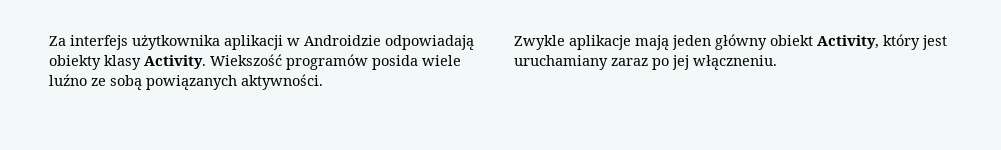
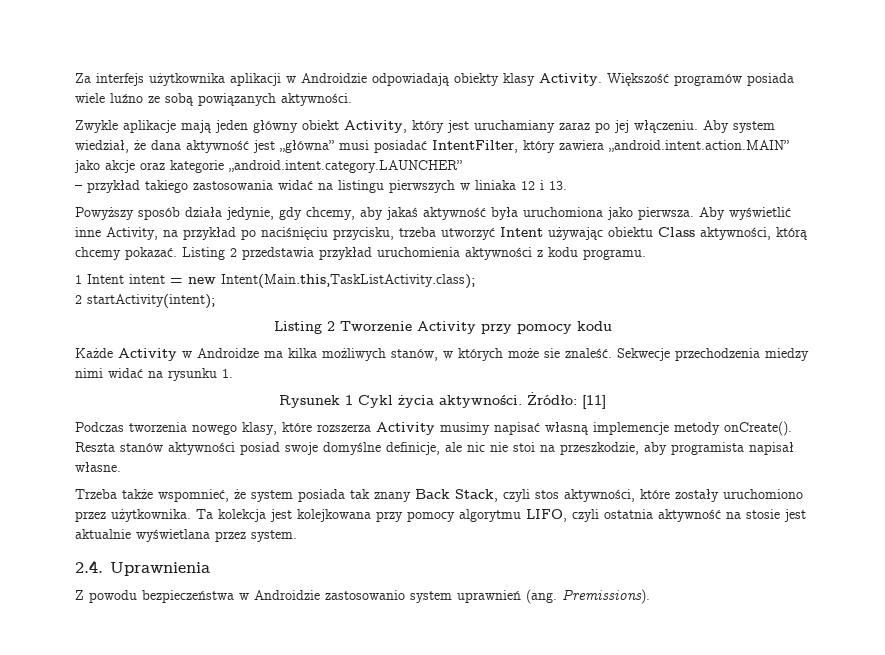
[210,54,418,70] Wiekszość programów posida -> [607,73,794,86] Większość programów posiada
[693,55,777,70] włączneniu. -> [634,120,775,133] [75,140,789,153] [74,160,462,173] [75,180,567,193] [75,207,791,220] [75,227,808,240] [75,247,646,260] [75,274,475,289] [75,294,215,309] [273,321,612,334] [75,348,809,361] [75,368,233,381] [279,392,606,409] [75,421,792,436] [75,442,794,455] [75,462,121,472] [75,489,803,502] [75,509,806,522] [75,529,297,542] [75,560,210,576] [75,589,650,604] włączeniu. Aby system wiedział, że dana aktywność jest „główna” musi posiadać IntentFilter, który zawiera „android.intent.action.MAIN” jako akcje oraz kategorie „android.intent.category.LAUNCHER” // – przykład takiego zastosowania widać na listingu pierwszych w liniaka 12 i 13. // Powyższy sposób działa jedynie, gdy chcemy, aby jakaś aktywność była uruchomiona jako pierwsza. Aby wyświetlić inne Activity, na przykład po naciśnięciu przycisku, trzeba utworzyć Intent używając obiektu Class aktywności, którą chcemy pokazać. Listing 2 przedstawia przykład uruchomienia aktywności z kodu programu. // 1 Intent intent = new Intent(Main.this,TaskListActivity.class); // 2 startActivity(intent); // Listing 2 Tworzenie Activity przy pomocy kodu // Każde Activity w Androidze ma kilka możliwych stanów, w których może sie znaleść. Sekwecje przechodzenia miedzy nimi widać na rysunku 1. // Rysunek 1 Cykl życia aktywności. Żródło: [11] // Podczas tworzenia nowego klasy, które rozszerza Activity musimy napisać własną implemencje metody onCreate(). Reszta stanów aktywności posiad swoje domyślne definicje, ale nic nie stoi na przeszkodzie, aby programista napisał własne. // Trzeba także wspomnieć, że system posiada tak znany Back Stack, czyli stos aktywności, które zostały uruchomiono przez użytkownika. Ta kolekcja jest kolejkowana przy pomocy algorytmu LIFO, czyli ostatnia aktywność na stosie jest aktualnie wyświetlana przez system. // 2.4. Uprawnienia // Z powodu bezpieczeństwa w Androidzie zastosowanio system uprawnień (ang. Premissions).

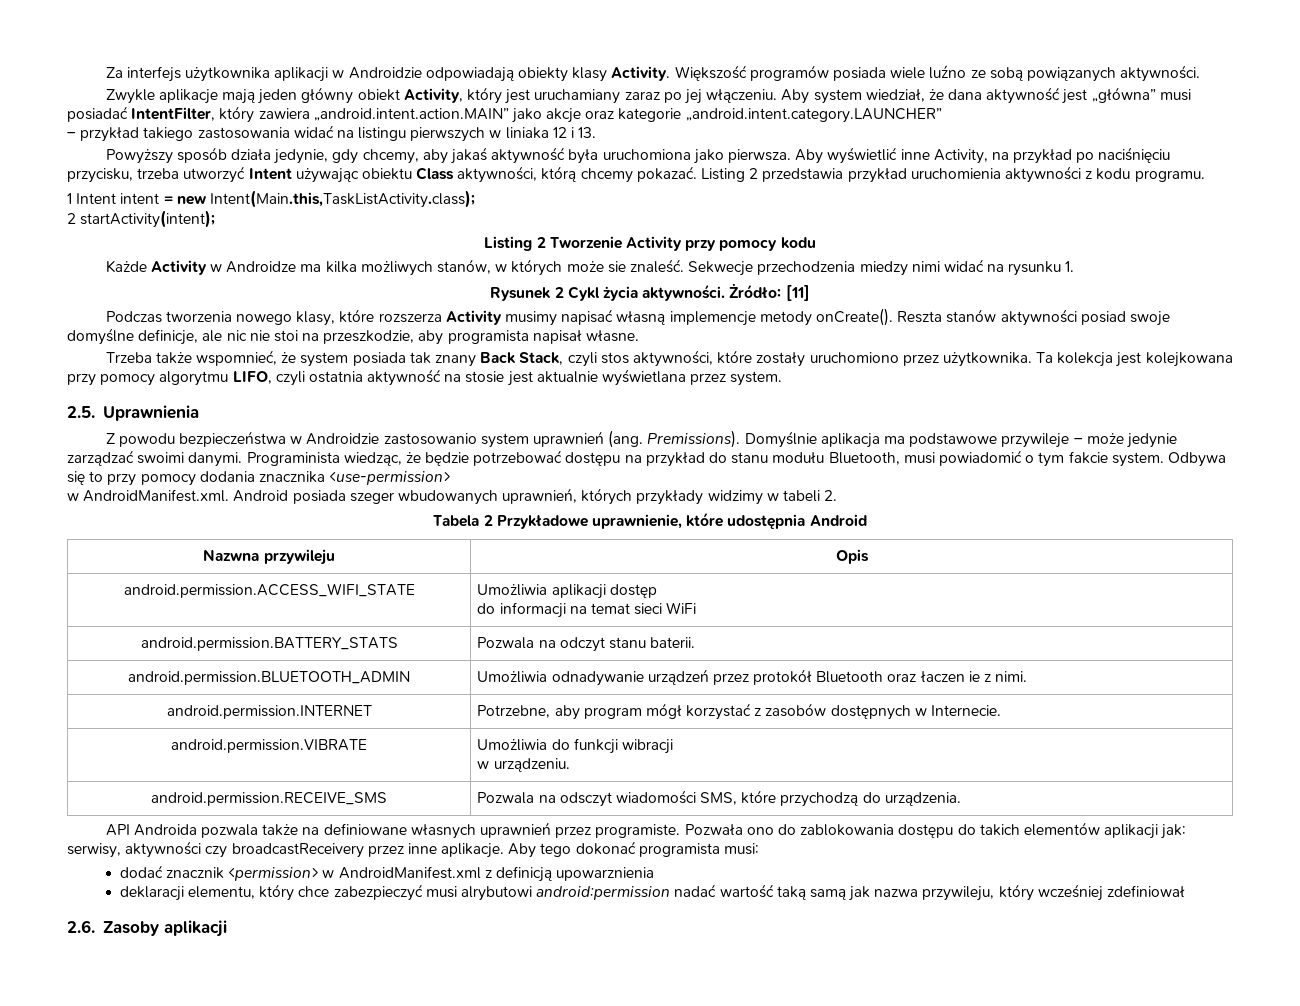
[345,395,353,405] 1 -> [554,287,564,298] 2
[75,560,103,573] 2.4. -> [67,406,95,418] 2.5.
(650, 596) none -> [744,431,1177,448] [67,450,1226,467] [67,471,451,486] [67,488,838,505] [433,512,867,529] [203,549,335,565] [835,549,869,564] [123,583,415,598] [477,584,657,599] [477,602,697,618] [140,637,398,651] [477,637,696,652] [127,671,410,685] [477,669,1028,686] [166,705,372,719] [477,703,1002,720] [171,739,367,753] [477,738,673,754] [477,758,570,772] [151,792,387,806] [477,790,961,807] [105,822,1187,839] [67,841,760,858] [119,865,655,882] [119,884,1186,901] [67,920,227,937] Domyślnie aplikacja ma podstawowe przywileje – może jedynie zarządzać swoimi danymi. Programinista wiedząc, że będzie potrzebować dostępu na przykład do stanu modułu Bluetooth, musi powiadomić o tym fakcie system. Odbywa się to przy pomocy dodania znacznika <use-permission> // w AndroidManifest.xml. Android posiada szeger wbudowanych uprawnień, których przykłady widzimy w tabeli 2. // Tabela 2 Przykładowe uprawnienie, które udostępnia Android // Nazwna przywileju | Opis // android.permission.ACCESS_WIFI_STATE | Umożliwia aplikacji dostęp // do informacji na temat sieci WiFi // android.permission.BATTERY_STATS | Pozwala na odczyt stanu baterii. // android.permission.BLUETOOTH_ADMIN | Umożliwia odnadywanie urządzeń przez protokół Bluetooth oraz łaczen ie z nimi. // android.permission.INTERNET | Potrzebne, aby program mógł korzystać z zasobów dostępnych w Internecie. // android.permission.VIBRATE | Umożliwia do funkcji wibracji // w urządzeniu. // android.permission.RECEIVE_SMS | Pozwala na odsczyt wiadomości SMS, które przychodzą do urządzenia. // API Androida pozwala także na definiowane własnych uprawnień przez programiste. Pozwała ono do zablokowania dostępu do takich elementów aplikacji jak: serwisy, aktywności czy broadcastReceivery przez inne aplikacje. Aby tego dokonać programista musi: // dodać znacznik <permission> w AndroidManifest.xml z definicją upowarznienia // deklaracji elementu, który chce zabezpieczyć musi alrybutowi android:permission nadać wartość taką samą jak nazwa przywileju, który wcześniej zdefiniował // 2.6. Zasoby aplikacji

